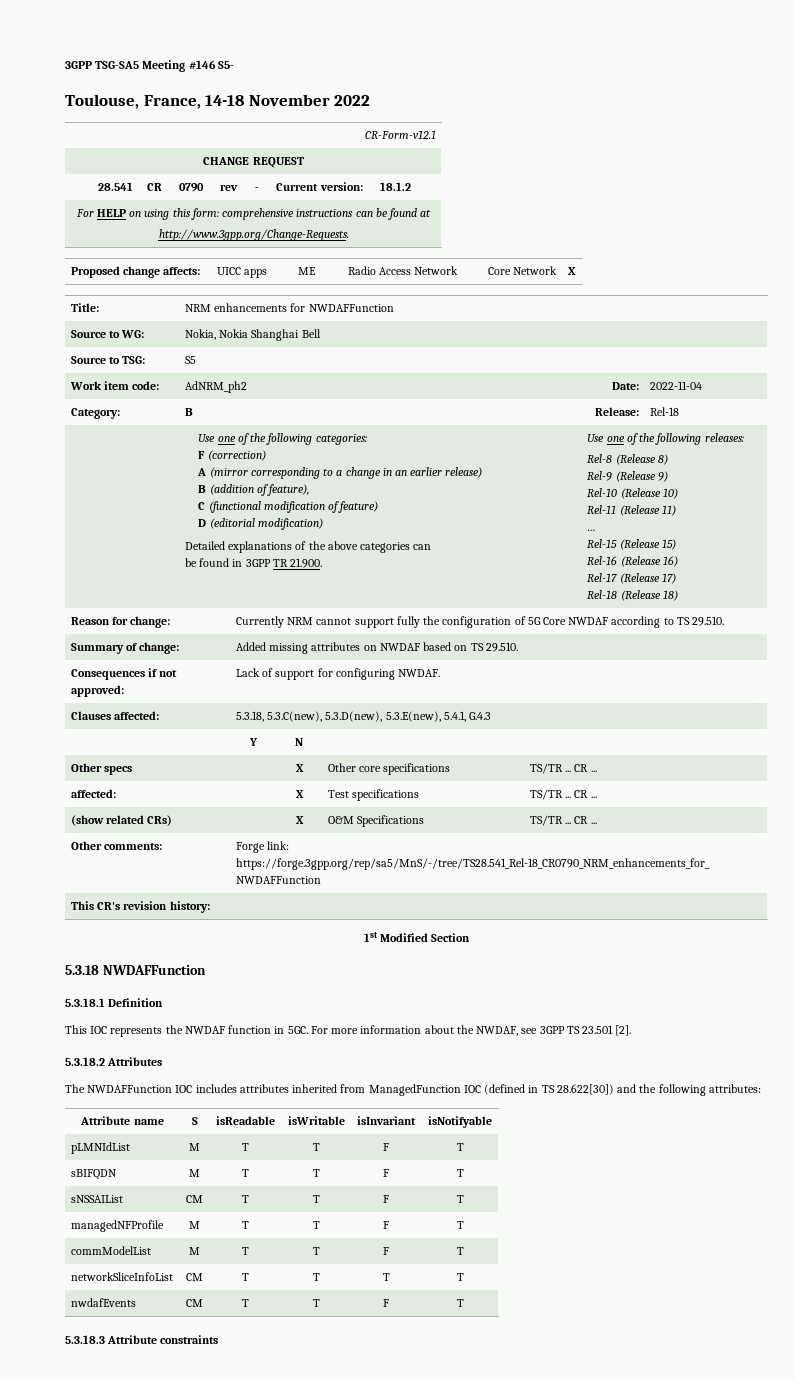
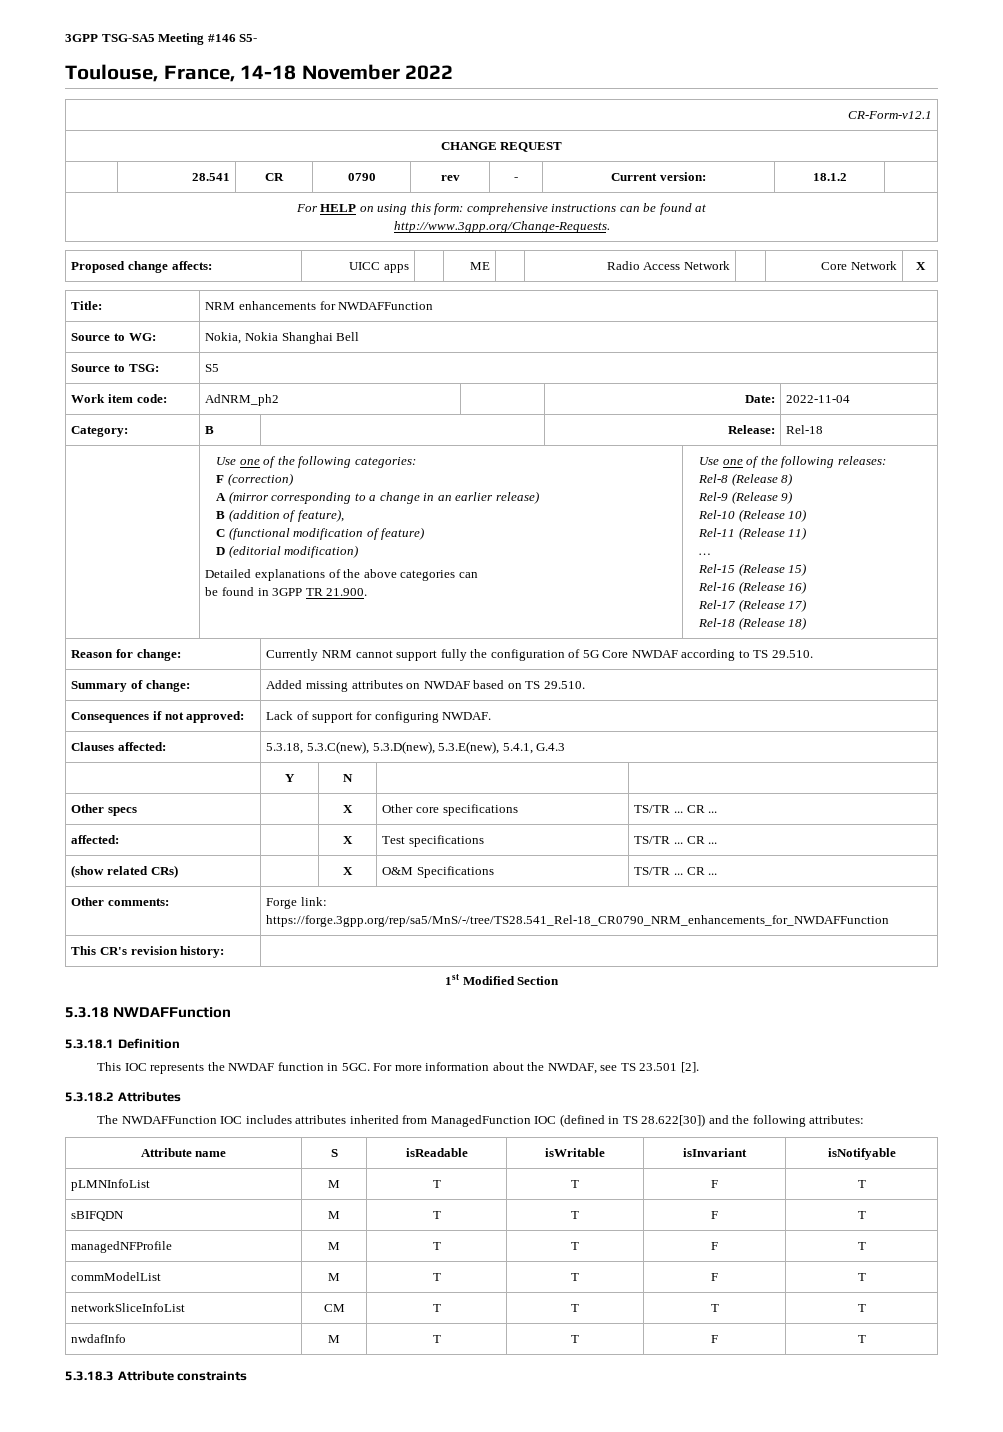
[539,1026,565,1034] 3GPP -> (618, 1068) none
[70,1142,130,1154] pLMNIdList -> [71,1179,151,1191] pLMNInfoList
[70,1195,123,1203] [186,1195,203,1203] [242,1195,249,1203] [312,1195,320,1203] [383,1195,389,1203] [456,1195,464,1203] // sNSSAIList | CM | T | T | F | T -> (866, 1215) none
[70,1298,136,1307] [186,1299,203,1307] nwdafEvents | CM -> [71,1334,127,1343] [328,1335,340,1343] nwdafInfo | M

